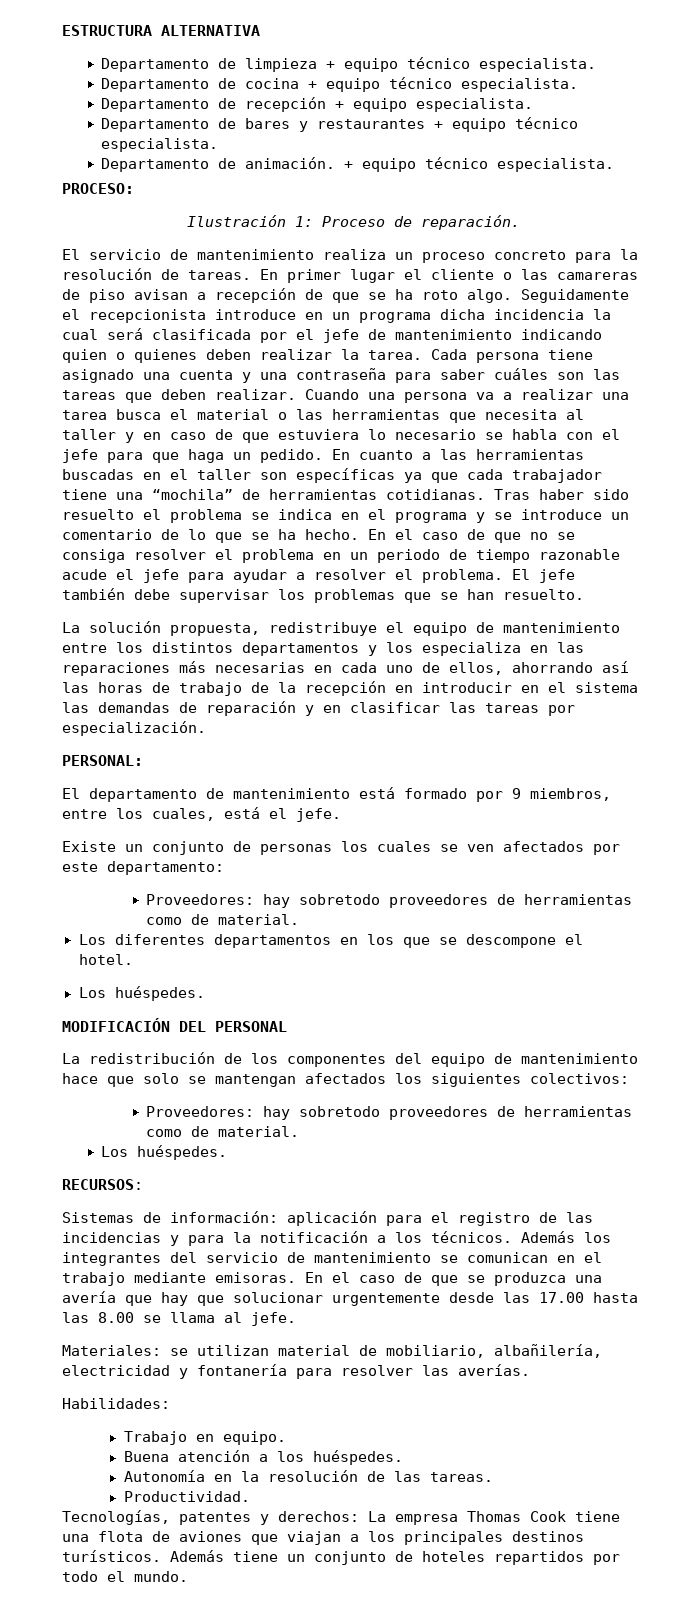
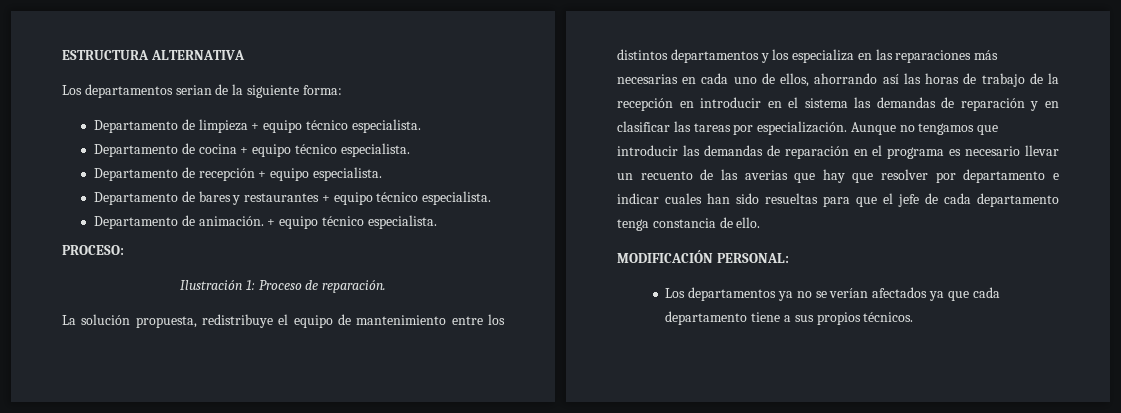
(260, 30) none -> [62,84,342,98] // Los departamentos serian de la siguiente forma:
[62,249,638,263] [62,268,638,283] [62,288,629,303] [62,309,611,323] [62,328,602,343] [62,349,593,363] [62,368,620,383] [62,389,629,403] [62,409,584,423] [62,429,620,443] [62,449,584,463] [62,468,602,483] [62,489,629,500] [62,509,629,523] [62,529,575,543] [62,549,620,563] [62,569,575,583] [62,588,584,603] // El servicio de mantenimiento realiza un proceso concreto para la resolución de tareas. En primer lugar el cliente o las camareras de piso avisan a recepción de que se ha roto algo. Seguidamente el recepcionista introduce en un programa dicha incidencia la cual será clasificada por el jefe de mantenimiento indicando quien o quienes deben realizar la tarea. Cada persona tiene asignado una cuenta y una contraseña para saber cuáles son las tareas que deben realizar. Cuando una persona va a realizar una tarea busca el material o las herramientas que necesita al taller y en caso de que estuviera lo necesario se habla con el jefe para que haga un pedido. En cuanto a las herramientas buscadas en el taller son específicas ya que cada trabajador tiene una “mochila” de herramientas cotidianas. Tras haber sido resuelto el problema se indica en el programa y se introduce un comentario de lo que se ha hecho. En el caso de que no se consiga resolver el problema en un periodo de tiempo razonable acude el jefe para ayudar a resolver el problema. El jefe también debe supervisar los problemas que se han resuelto. -> (387, 286) none
[62,755,143,766] [62,787,611,802] [62,807,341,822] [62,841,620,855] [62,861,224,875] [146,894,633,908] [146,914,300,925] [78,934,583,948] [78,954,133,965] [78,986,205,1001] [62,1018,287,1032] [62,1052,638,1067] [62,1073,629,1087] [146,1106,633,1120] [146,1126,300,1137] [101,1145,228,1160] [62,1179,143,1190] [62,1211,593,1226] [62,1231,611,1246] [62,1252,602,1266] [62,1272,602,1286] [62,1291,638,1306] [62,1312,296,1326] [62,1344,602,1358] [62,1364,530,1379] [62,1398,170,1409] [123,1431,286,1445] [123,1450,403,1465] [123,1470,493,1482] [123,1491,250,1502] [62,1510,620,1525] [62,1531,584,1545] [62,1550,620,1565] [62,1571,188,1582] // PERSONAL: // El departamento de mantenimiento está formado por 9 miembros, entre los cuales, está el jefe. // Existe un conjunto de personas los cuales se ven afectados por este departamento: // Proveedores: hay sobretodo proveedores de herramientas como de material. // Los diferentes departamentos en los que se descompone el hotel. // Los huéspedes. // MODIFICACIÓN DEL PERSONAL // La redistribución de los componentes del equipo de mantenimiento hace que solo se mantengan afectados los siguientes colectivos: // Proveedores: hay sobretodo proveedores de herramientas como de material. // Los huéspedes. // RECURSOS: // Sistemas de información: aplicación para el registro de las incidencias y para la notificación a los técnicos. Además los integrantes del servicio de mantenimiento se comunican en el trabajo mediante emisoras. En el caso de que se produzca una avería que hay que solucionar urgentemente desde las 17.00 hasta las 8.00 se llama al jefe. // Materiales: se utilizan material de mobiliario, albañilería, electricidad y fontanería para resolver las averías. // Habilidades: // Trabajo en equipo. // Buena atención a los huéspedes. // Autonomía en la resolución de las tareas. // Productividad. // Tecnologías, patentes y derechos: La empresa Thomas Cook tiene una flota de aviones que viajan a los principales destinos turísticos. Además tiene un conjunto de hoteles repartidos por todo el mundo. -> [850,122,999,135] [617,145,1059,159] [617,169,1059,183] [617,193,1059,207] [617,217,761,231] [617,250,789,263] [665,287,1000,301] [665,311,914,325] Aunque no tengamos que introducir las demandas de reparación en el programa es necesario llevar un recuento de las averias que hay que resolver por departamento e indicar cuales han sido resueltas para que el jefe de cada departamento tenga constancia de ello. // MODIFICACIÓN PERSONAL: // Los departamentos ya no se verían afectados ya que cada departamento tiene a sus propios técnicos.

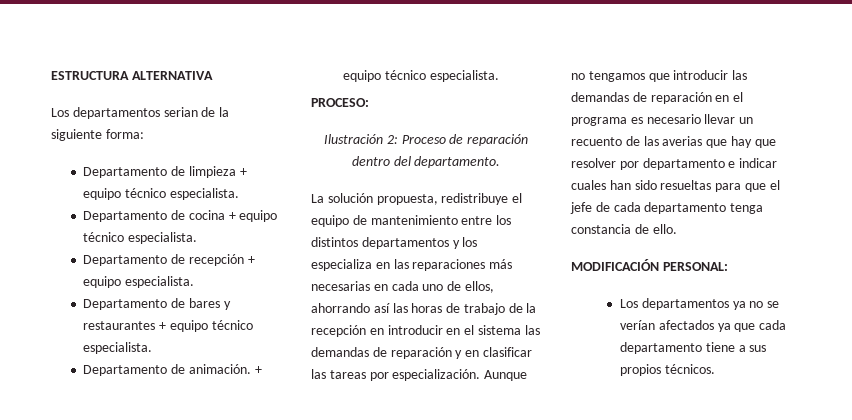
[245,280,255,290] 1: -> [386,135,398,144] 2:
[322,280,387,293] reparación. -> [467,134,529,146] [351,156,501,168] reparación dentro del departamento.

